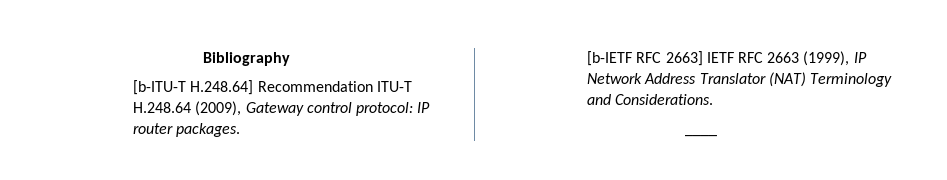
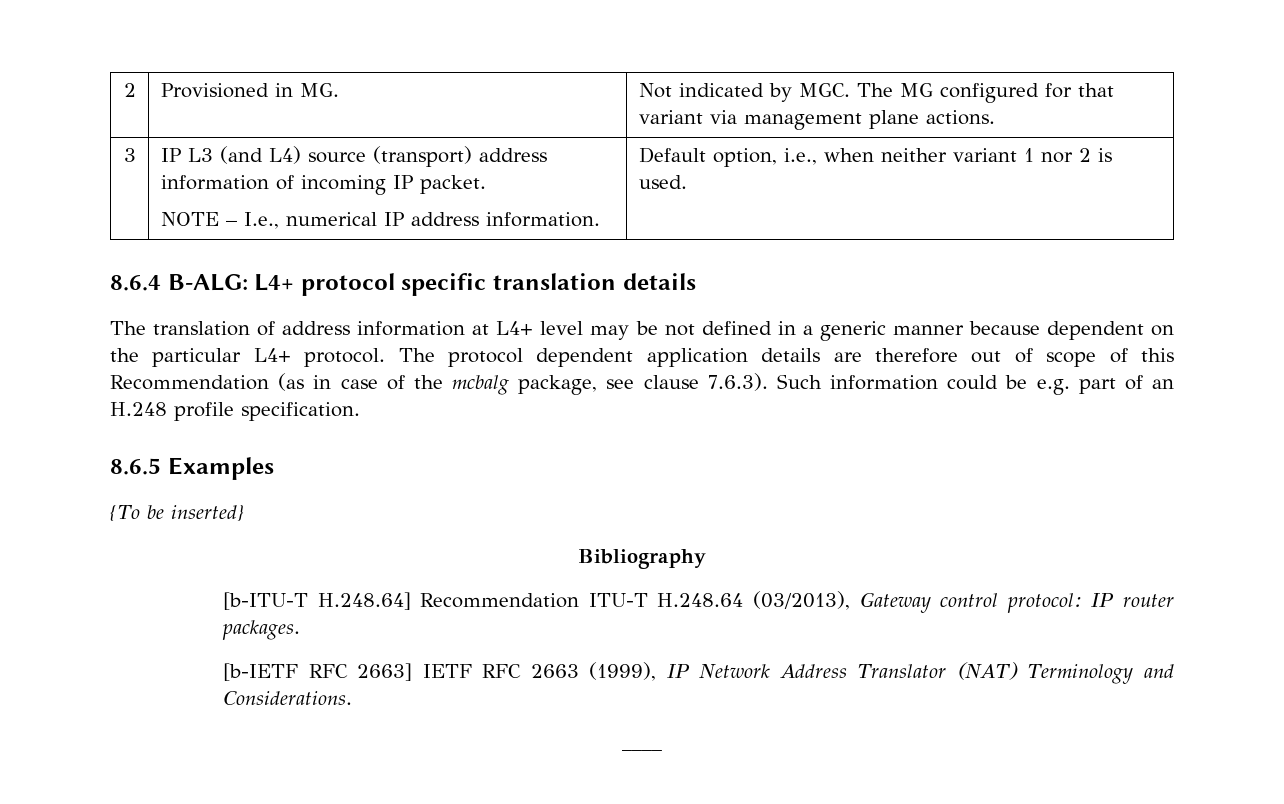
(203, 59) none -> [124,83,137,97] [160,83,339,98] [638,83,1114,103] [638,110,995,130] [124,148,137,162] [160,146,547,167] [160,175,486,195] [160,212,600,229] [638,147,1112,167] [638,175,687,189] [110,273,696,296] [110,321,1174,341] [110,348,1174,367] [110,373,1174,395] [110,402,360,421] [110,457,274,480] [110,505,244,521] 2 | Provisioned in MG. | Not indicated by MGC. The MG configured for that variant via management plane actions. // 3 | IP L3 (and L4) source (transport) address information of incoming IP packet. // NOTE – I.e., numerical IP address information. | Default option, i.e., when neither variant 1 nor 2 is used. // 8.6.4 B-ALG: L4+ protocol specific translation details // The translation of address information at L4+ level may be not defined in a generic manner because dependent on the particular L4+ protocol. The protocol dependent application details are therefore out of scope of this Recommendation (as in case of the mcbalg package, see clause 7.6.3). Such information could be e.g. part of an H.248 profile specification. // 8.6.5 Examples // {To be inserted} //
[195,101,242,116] (2009), -> [753,591,851,610] (03/2013),

